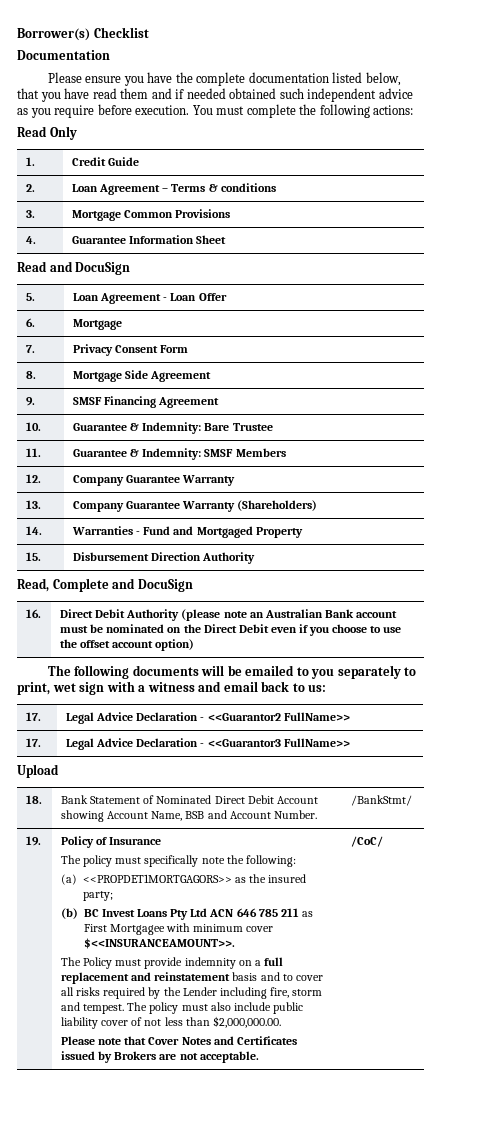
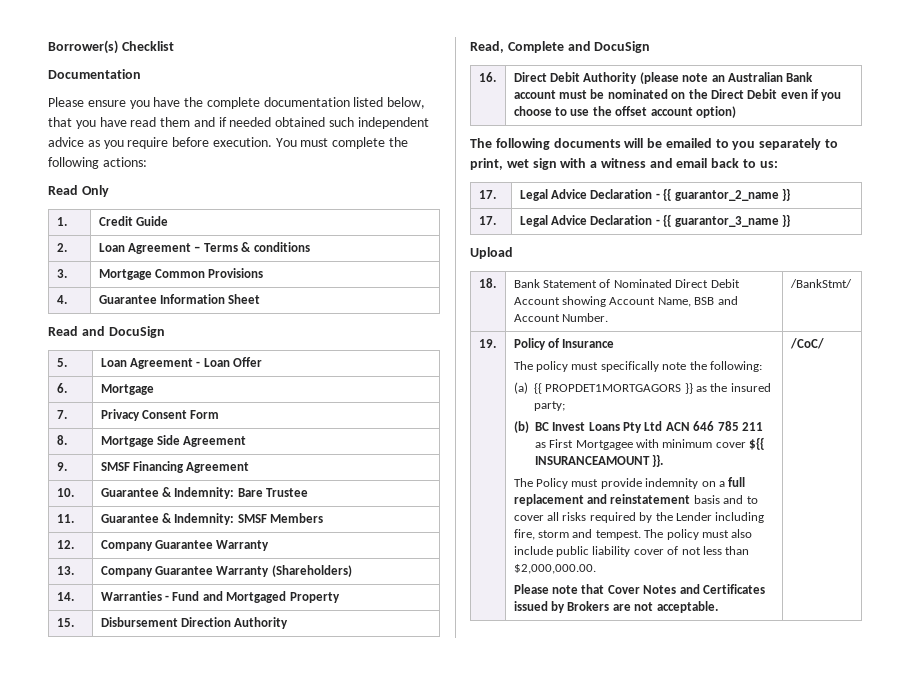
[207,712,350,721] [26,738,42,747] [66,738,350,750] <<Guarantor2 FullName>> // 17. | Legal Advice Declaration - <<Guarantor3 FullName>> -> [663,188,790,201] [478,216,496,225] [519,214,790,227] {{ guarantor_2_name }} // 17. | Legal Advice Declaration - {{ guarantor_3_name }}
[82,874,232,883] <<PROPDET1MORTGAGORS>> -> [533,383,693,394] {{ PROPDET1MORTGAGORS }}
[83,938,235,949] $<<INSURANCEAMOUNT>>. -> [749,437,765,450] [534,454,664,467] ${{ INSURANCEAMOUNT }}.

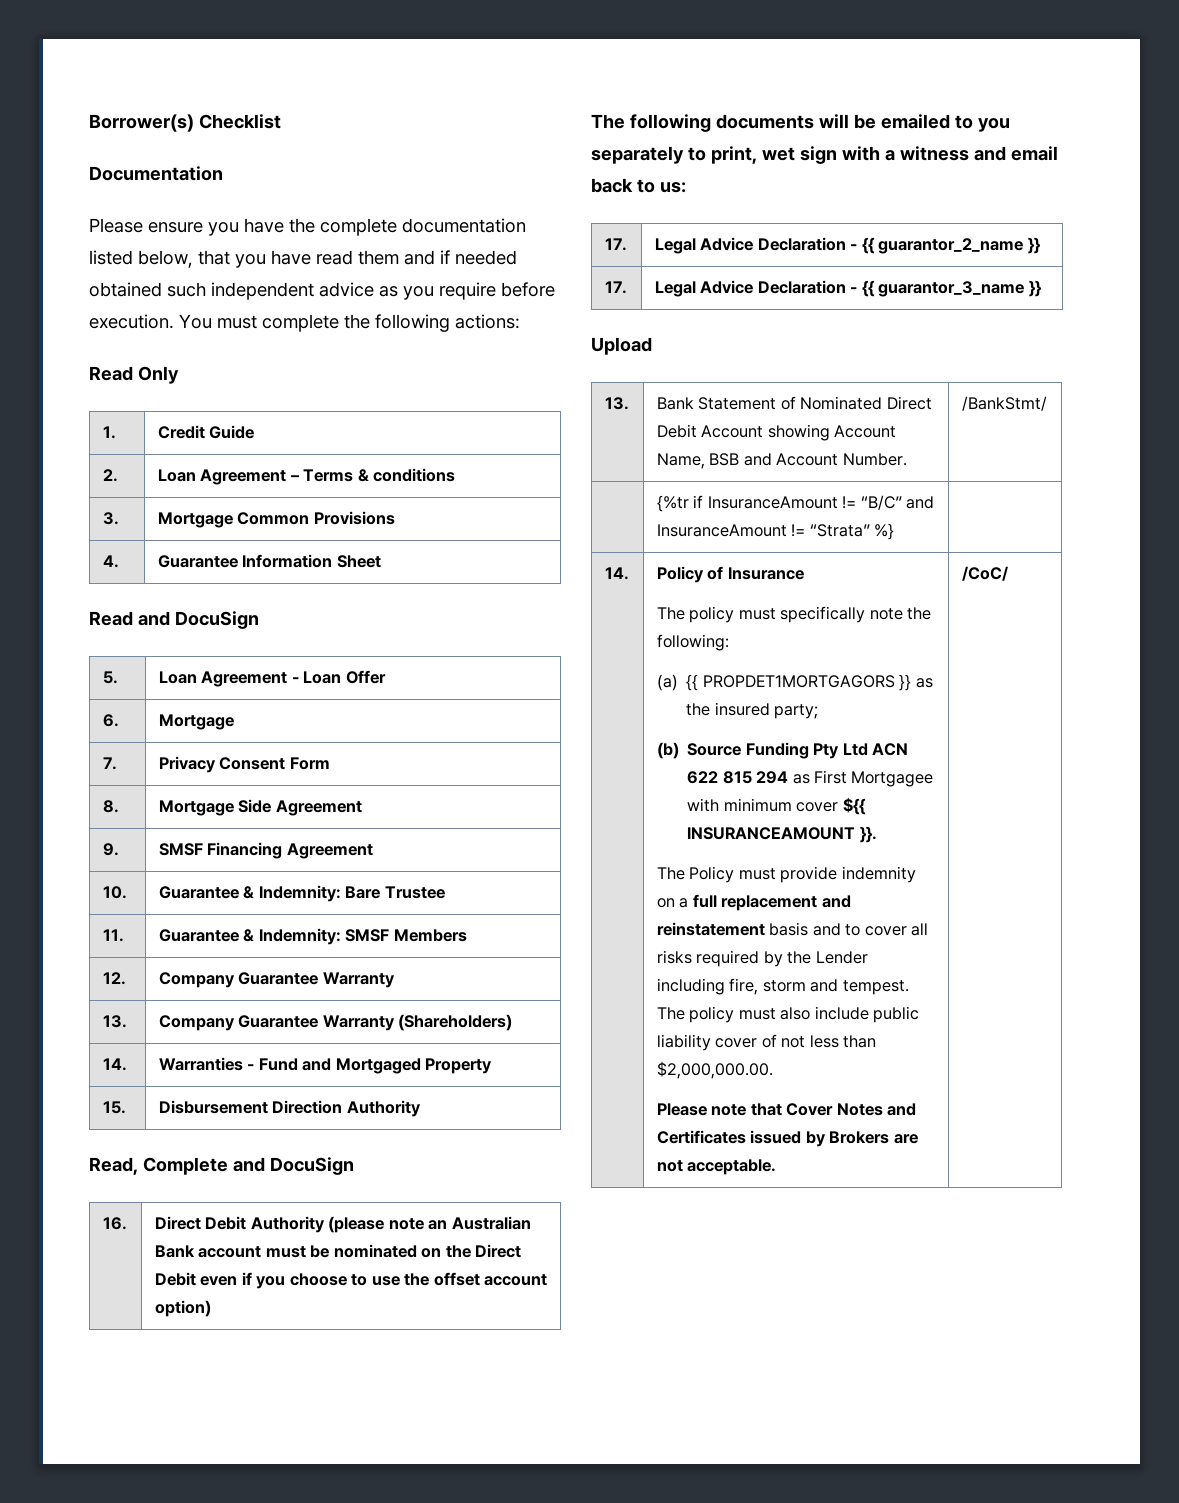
[478,278,496,288] 18. -> [604,397,629,410] 13.
[478,339,496,348] 19. -> [656,495,935,512] [656,523,895,540] [604,567,629,580] | {%tr if InsuranceAmount != “B/C” and InsuranceAmount != “Strata” %} | // 14.
[534,421,763,433] BC Invest Loans Pty Ltd ACN 646 785 211 -> [687,742,909,759] [687,771,789,784] Source Funding Pty Ltd ACN 622 815 294

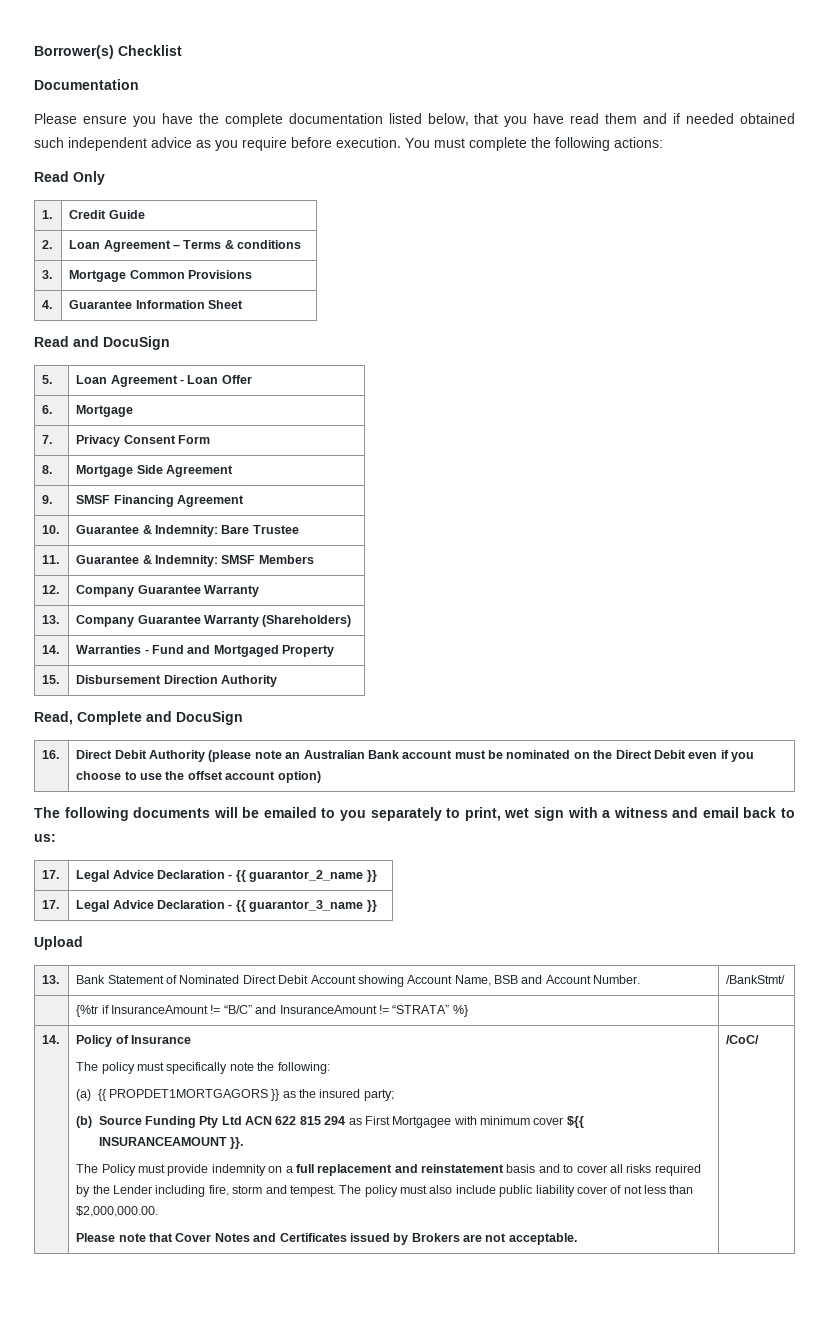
[809,524,870,537] “Strata” -> [392,1005,450,1014] “STRATA”

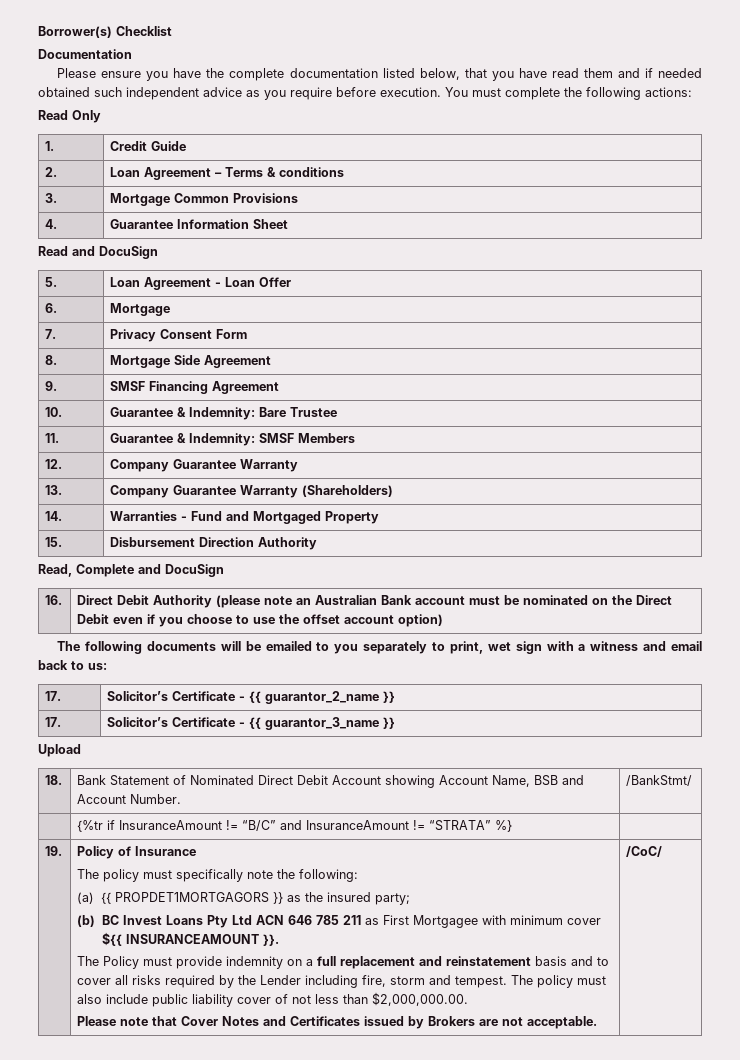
[76,870,226,882] Legal Advice Declaration -> [107,691,236,701] Solicitor’s Certificate
[76,900,226,912] Legal Advice Declaration -> [107,717,236,727] Solicitor’s Certificate
[42,975,60,984] 13. -> [45,775,63,785] 18.
[42,1035,60,1044] 14. -> [45,846,63,856] 19.
[98,1116,346,1128] Source Funding Pty Ltd ACN 622 815 294 -> [101,915,361,928] BC Invest Loans Pty Ltd ACN 646 785 211

